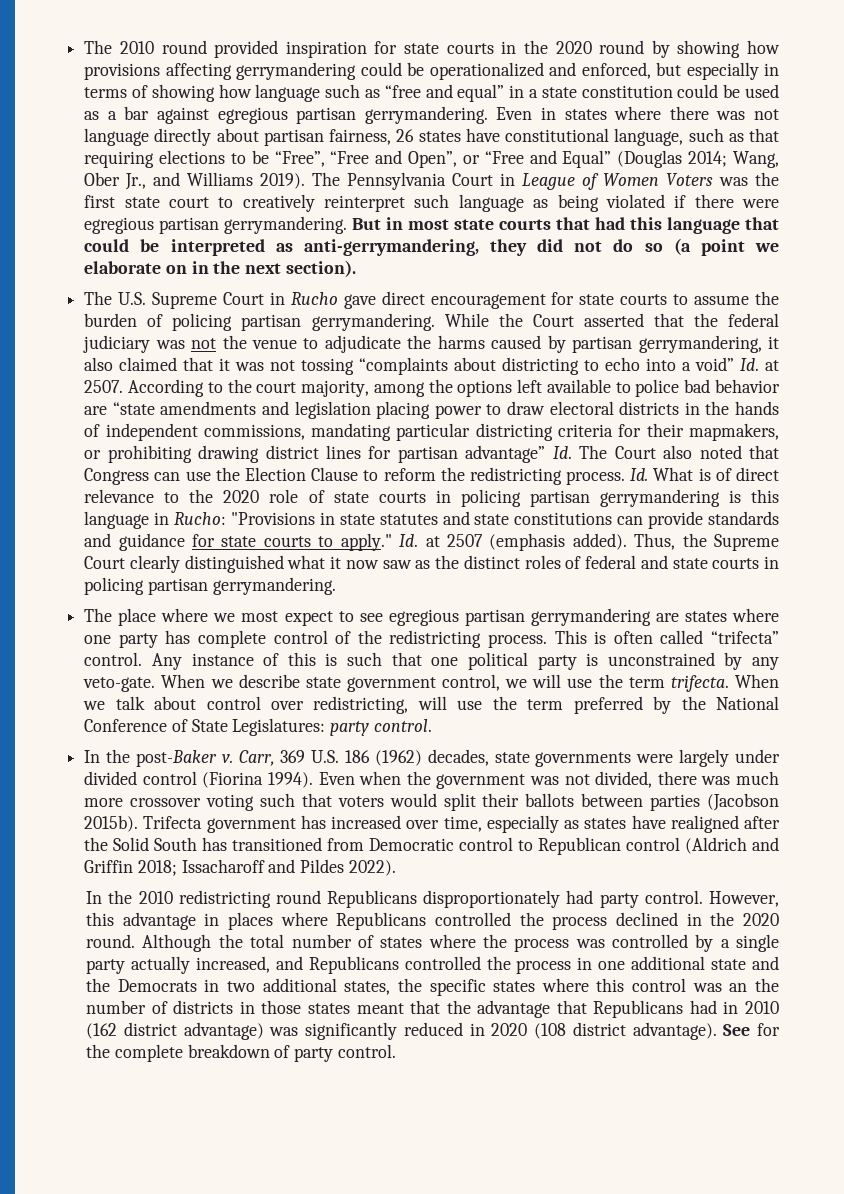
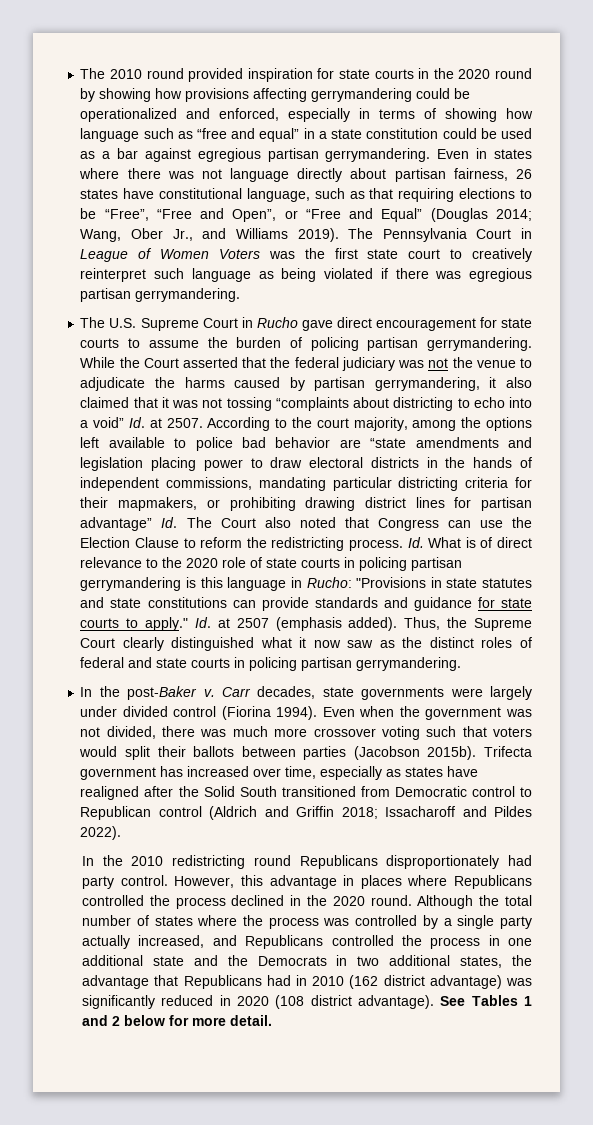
[656,62,682,76] but -> (280, 114) none
[742,199,780,208] [84,216,779,234] [84,238,780,256] [84,260,356,277] were egregious partisan gerrymandering. But in most state courts that had this language that could be interpreted as anti-gerrymandering, they did not do so (a point we elaborate on in the next section). -> [435,268,533,282] [80,288,241,302] was egregious partisan gerrymandering.
[84,608,779,626] [84,630,779,648] [84,652,779,670] [83,674,779,692] [83,696,780,714] [84,718,432,736] // The place where we most expect to see egregious partisan gerrymandering are states where one party has complete control of the redistricting process. This is often called “trifecta” control. Any instance of this is such that one political party is unconstrained by any veto-gate. When we describe state government control, we will use the term trifecta. When we talk about control over redistricting, will use the term preferred by the National Conference of State Legislatures: party control. -> (462, 664) none
[238,750,422,766] Carr, 369 U.S. 186 (1962) -> [222,687,251,697] Carr
[202,837,228,851] has -> (277, 791) none
[429,978,780,996] [86,1000,471,1014] specific states where this control was an the number of districts in those states meant that the -> (532, 960) none
[756,1023,780,1036] [86,1044,396,1062] for the complete breakdown of party control. -> [471,995,532,1006] [82,1015,273,1026] Tables 1 and 2 below for more detail.

